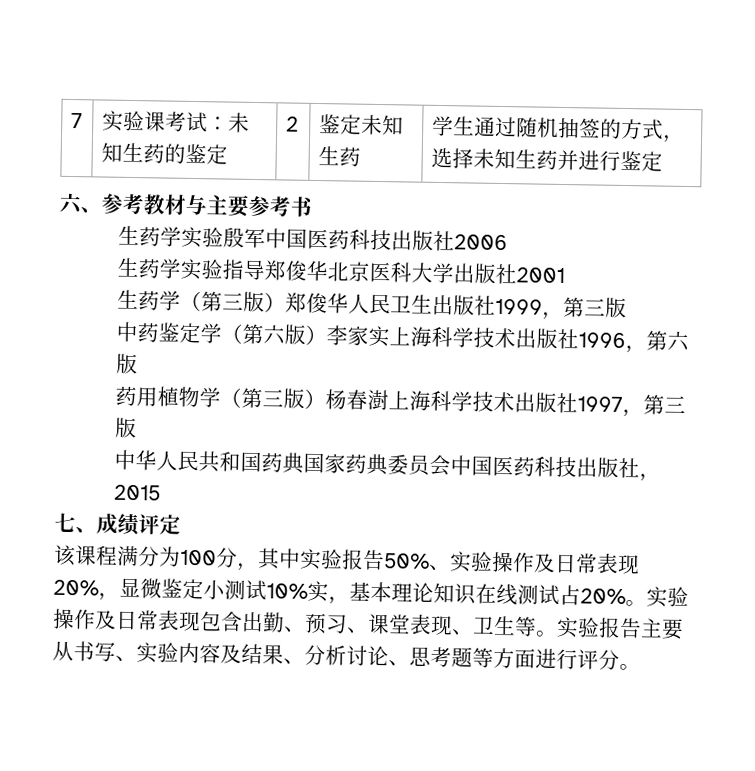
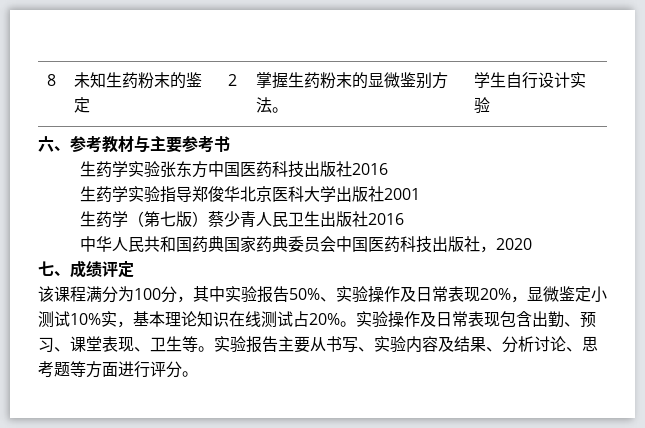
[70,112,83,129] [101,110,250,133] [100,142,165,164] 7 | 实验课考试：未知生药 -> [46,74,56,86] [73,72,170,89] 8 | 未知生药粉末
[318,114,404,136] [317,146,361,167] [431,115,685,143] [430,147,663,172] 鉴定未知生药 | 学生通过随机抽签的方式，选择未知生药并进行鉴定 -> [255,72,448,89] [255,97,288,113] [473,72,586,89] [473,97,490,113] 掌握生药粉末的显微鉴别方法。 | 学生自行设计实验
[222,227,508,252] 殷军中国医药科技出版社2006 -> [160,161,389,178] 张东方中国医药科技出版社2016
[221,291,349,314] 三版）郑俊华 -> [160,211,257,228] 七版）蔡少青
[494,296,627,321] [115,321,689,354] [115,353,138,375] [114,385,686,418] [114,417,137,439] 1999，第三版 // 中药鉴定学（第六版）李家实上海科学技术出版社1996，第六版 // 药用植物学（第三版）杨春澍上海科学技术出版社1997，第三版 -> [368,213,405,225] 2016
[113,484,161,501] 2015 -> [496,238,533,250] 2020

